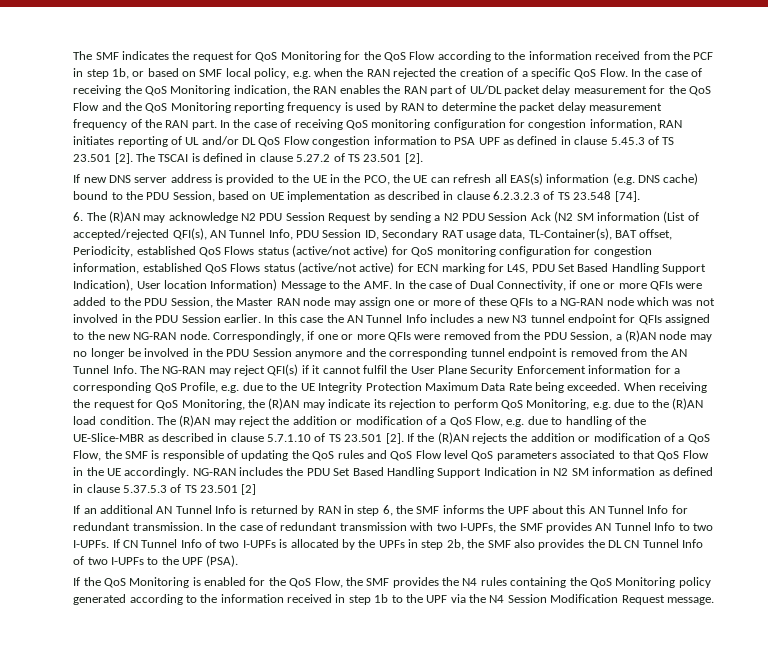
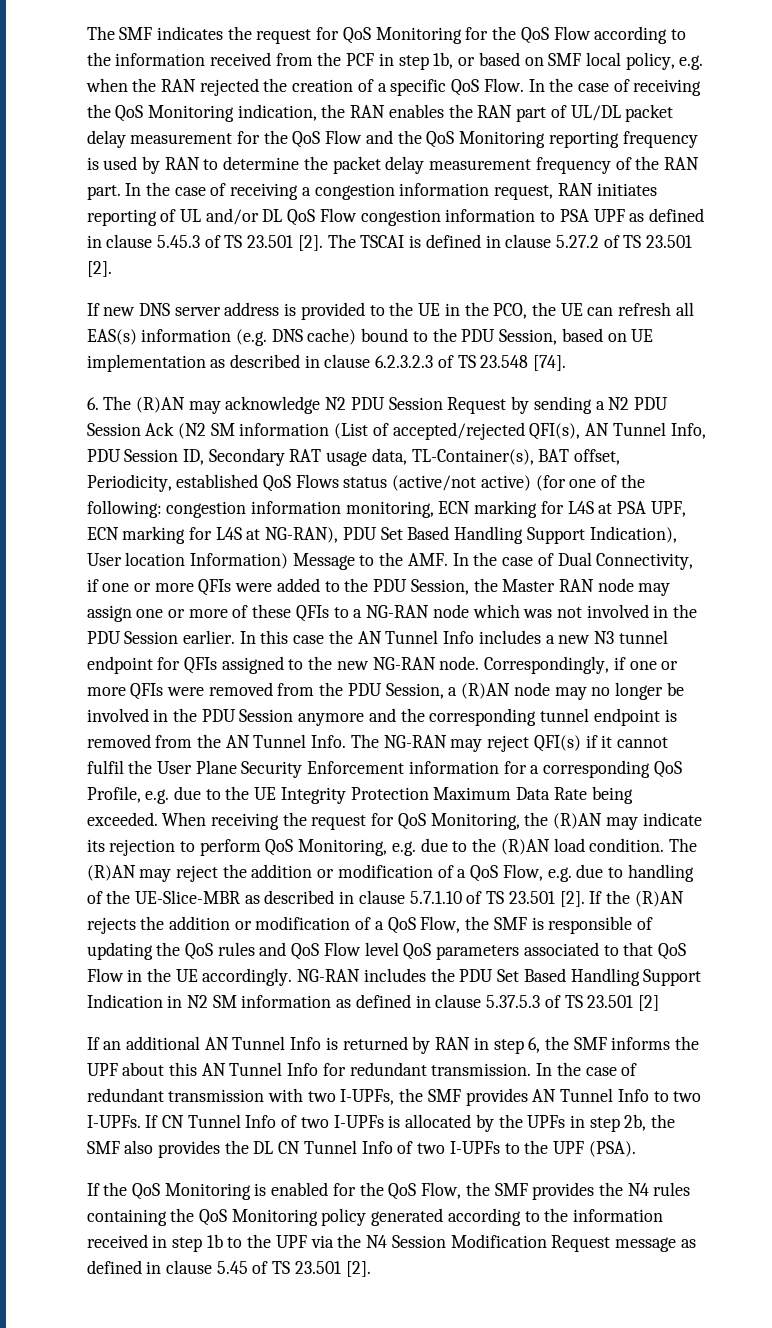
[345,119,656,130] QoS monitoring configuration for congestion information, -> [301,183,554,200] a congestion information request,
[391,246,652,257] [73,262,529,274] for QoS monitoring configuration for congestion information, established QoS Flows status (active/not active) for ECN marking for L4S, -> [535,474,645,491] [86,500,686,518] [86,526,339,544] (for one of the following: congestion information monitoring, ECN marking for L4S at PSA UPF, ECN marking for L4S at NG-RAN),
[666,597,714,605] message. -> [614,1237,696,1252] [86,1260,371,1277] message as defined in clause 5.45 of TS 23.501 [2].

